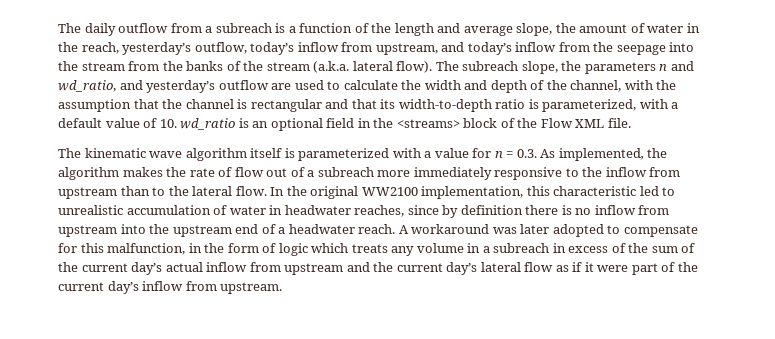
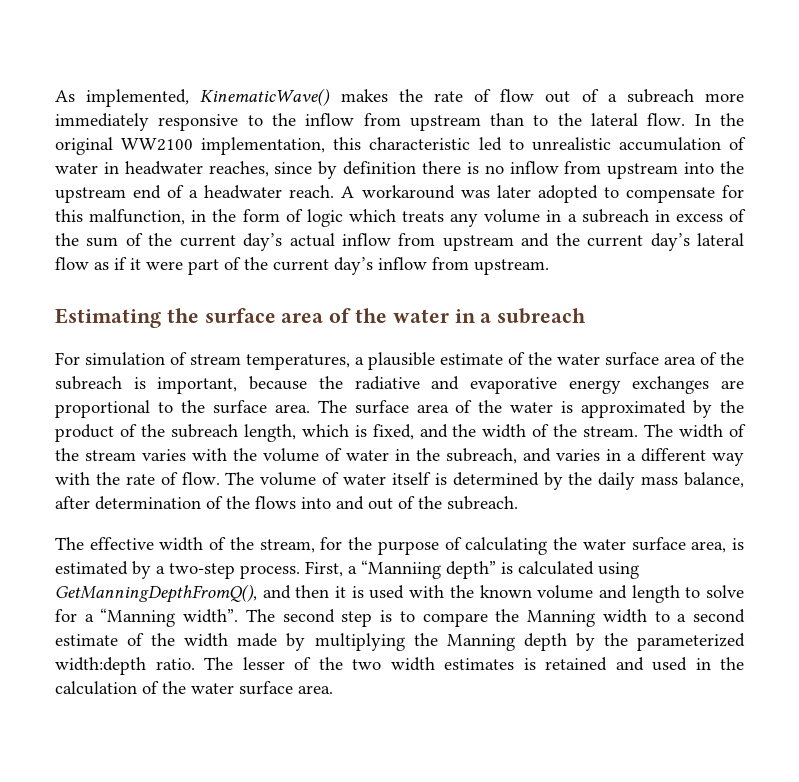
[58,23,700,36] [58,42,695,55] [58,61,694,74] [58,80,677,93] [58,99,679,112] [58,118,631,131] [58,148,668,161] [58,167,119,180] The daily outflow from a subreach is a function of the length and average slope, the amount of water in the reach, yesterday’s outflow, today’s inflow from upstream, and today’s inflow from the seepage into the stream from the banks of the stream (a.k.a. lateral flow). The subreach slope, the parameters n and wd_ratio, and yesterday’s outflow are used to calculate the width and depth of the channel, with the assumption that the channel is rectangular and that its width-to-depth ratio is parameterized, with a default value of 10. wd_ratio is an optional field in the <streams> block of the Flow XML file. // The kinematic wave algorithm itself is parameterized with a value for n = 0.3. As implemented, the algorithm -> [55,88,331,107] As implemented, KinematicWave()
(283, 288) none -> [55,308,587,328] [55,352,744,370] [55,376,745,394] [55,400,745,418] [55,424,746,442] [55,448,744,466] [55,472,744,490] [55,496,518,510] [55,537,745,555] [55,560,639,579] [55,584,744,603] [55,608,746,627] [55,633,745,651] [55,657,744,675] [55,681,333,695] // Estimating the surface area of the water in a subreach // For simulation of stream temperatures, a plausible estimate of the water surface area of the subreach is important, because the radiative and evaporative energy exchanges are proportional to the surface area. The surface area of the water is approximated by the product of the subreach length, which is fixed, and the width of the stream. The width of the stream varies with the volume of water in the subreach, and varies in a different way with the rate of flow. The volume of water itself is determined by the daily mass balance, after determination of the flows into and out of the subreach. // The effective width of the stream, for the purpose of calculating the water surface area, is estimated by a two-step process. First, a “Manniing depth” is calculated using GetManningDepthFromQ(), and then it is used with the known volume and length to solve for a “Manning width”. The second step is to compare the Manning width to a second estimate of the width made by multiplying the Manning depth by the parameterized width:depth ratio. The lesser of the two width estimates is retained and used in the calculation of the water surface area.

